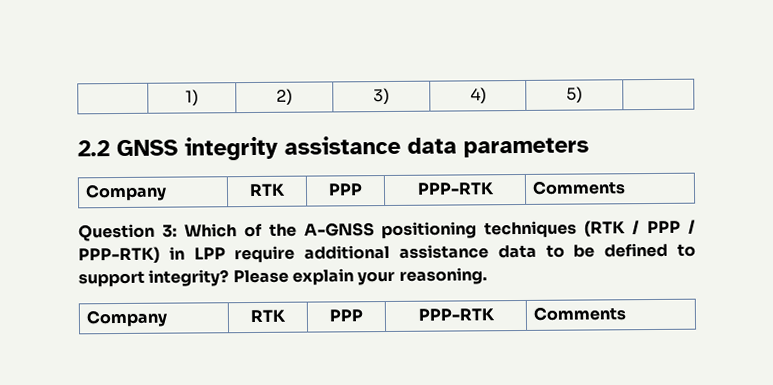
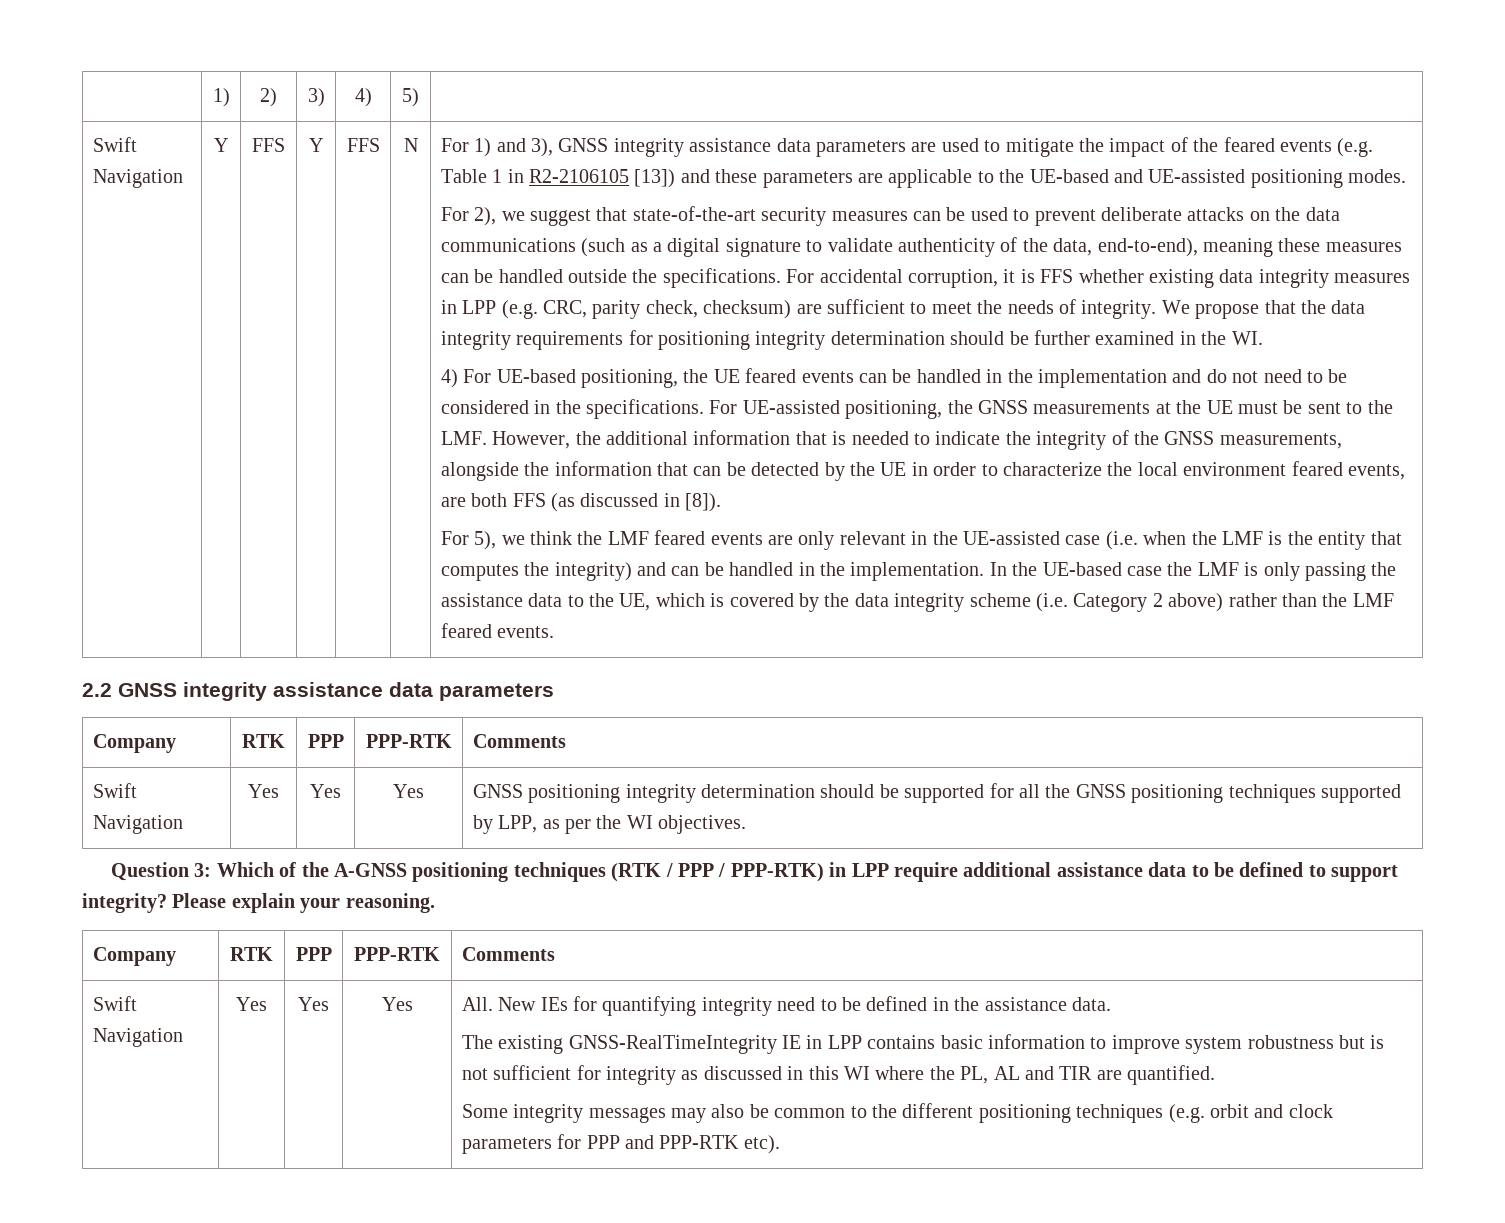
(583, 94) none -> [92,137,137,152] [92,169,183,188] [214,138,228,152] [252,138,285,152] [309,138,323,152] [346,138,380,152] [403,138,418,152] [440,137,1374,157] [440,169,1407,188] [440,206,1340,226] [440,237,1402,257] [440,268,1411,288] [440,299,1366,319] [440,330,1263,350] [440,368,1348,388] [440,399,1393,419] [440,430,1342,450] [440,461,1405,481] [440,493,722,512] [440,530,1402,550] [440,562,1397,581] [440,593,1394,612] [440,623,555,638] // Swift Navigation | Y | FFS | Y | FFS | N | For 1) and 3), GNSS integrity assistance data parameters are used to mitigate the impact of the feared events (e.g. Table 1 in R2-2106105 [13]) and these parameters are applicable to the UE-based and UE-assisted positioning modes. // For 2), we suggest that state-of-the-art security measures can be used to prevent deliberate attacks on the data communications (such as a digital signature to validate authenticity of the data, end-to-end), meaning these measures can be handled outside the specifications. For accidental corruption, it is FFS whether existing data integrity measures in LPP (e.g. CRC, parity check, checksum) are sufficient to meet the needs of integrity. We propose that the data integrity requirements for positioning integrity determination should be further examined in the WI. // 4) For UE-based positioning, the UE feared events can be handled in the implementation and do not need to be considered in the specifications. For UE-assisted positioning, the GNSS measurements at the UE must be sent to the LMF. However, the additional information that is needed to indicate the integrity of the GNSS measurements, alongside the information that can be detected by the UE in order to characterize the local environment feared events, are both FFS (as discussed in [8]). // For 5), we think the LMF feared events are only relevant in the UE-assisted case (i.e. when the LMF is the entity that computes the integrity) and can be handled in the implementation. In the UE-based case the LMF is only passing the assistance data to the UE, which is covered by the data integrity scheme (i.e. Category 2 above) rather than the LMF feared events.
(627, 187) none -> [92,783,137,798] [92,815,183,834] [248,784,279,798] [310,784,341,798] [393,784,424,798] [472,783,1401,803] [472,815,747,834] // Swift Navigation | Yes | Yes | Yes | GNSS positioning integrity determination should be supported for all the GNSS positioning techniques supported by LPP, as per the WI objectives.
(627, 313) none -> [92,996,137,1011] [92,1028,183,1047] [236,997,267,1011] [298,997,329,1011] [381,997,413,1011] [461,996,1111,1016] [461,1034,1385,1054] [461,1065,1216,1085] [461,1103,1333,1123] [461,1134,780,1154] // Swift Navigation | Yes | Yes | Yes | All. New IEs for quantifying integrity need to be defined in the assistance data. // The existing GNSS-RealTimeIntegrity IE in LPP contains basic information to improve system robustness but is not sufficient for integrity as discussed in this WI where the PL, AL and TIR are quantified. // Some integrity messages may also be common to the different positioning techniques (e.g. orbit and clock parameters for PPP and PPP-RTK etc).

